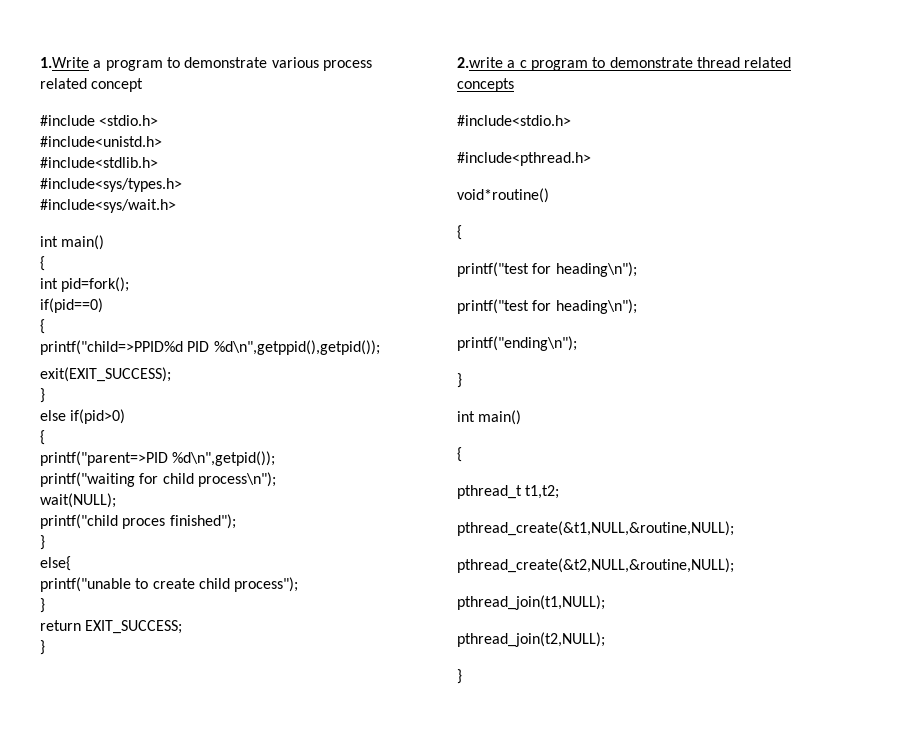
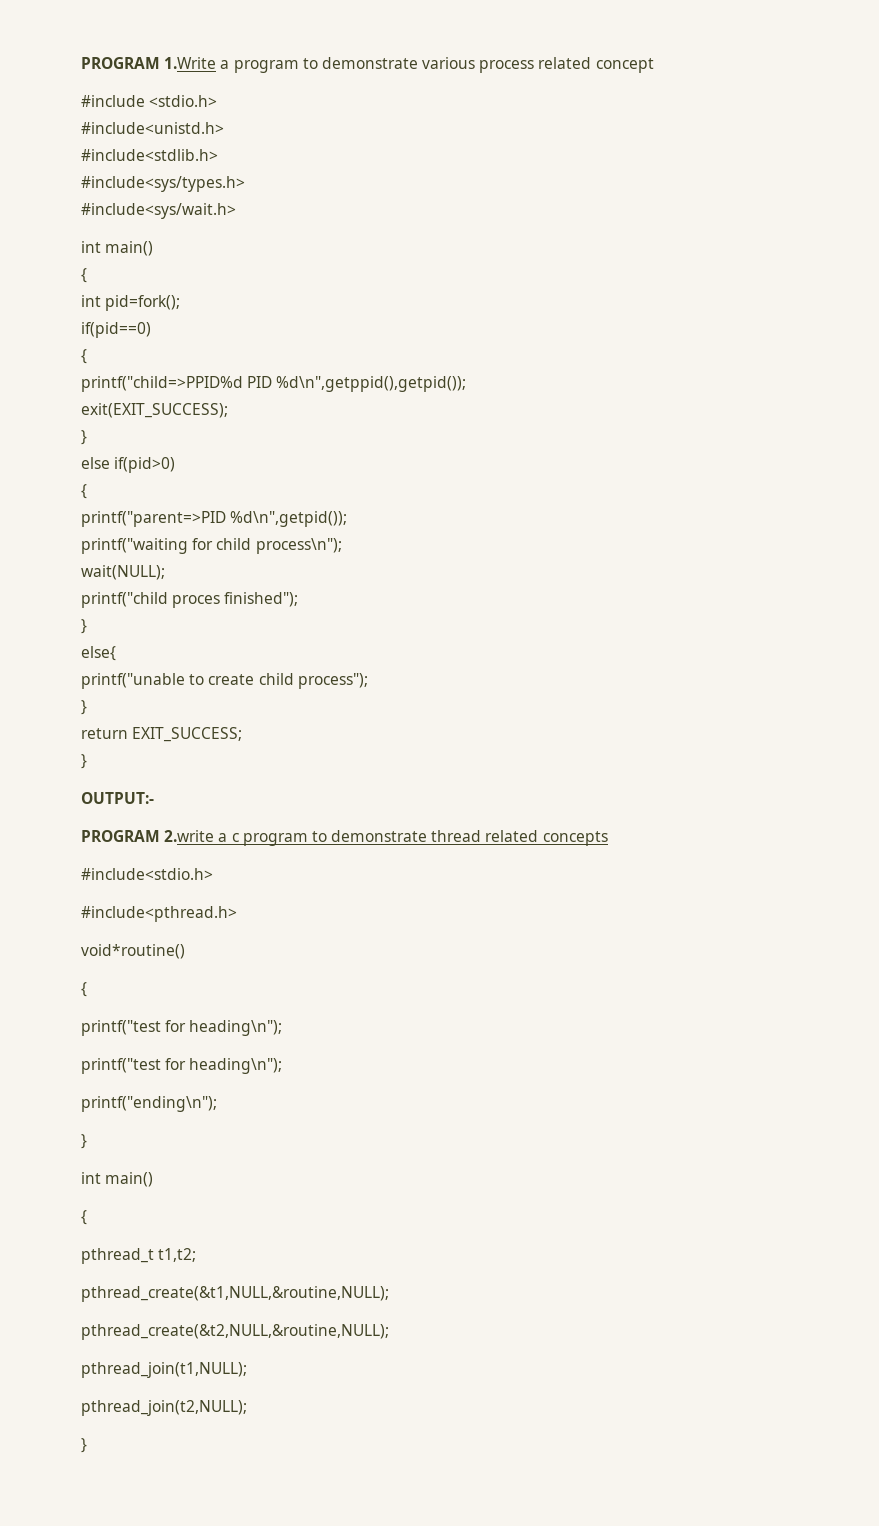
(40, 62) none -> [81,57,160,69] PROGRAM
(45, 647) none -> [81,792,154,804] [81,830,160,842] OUTPUT:- // PROGRAM

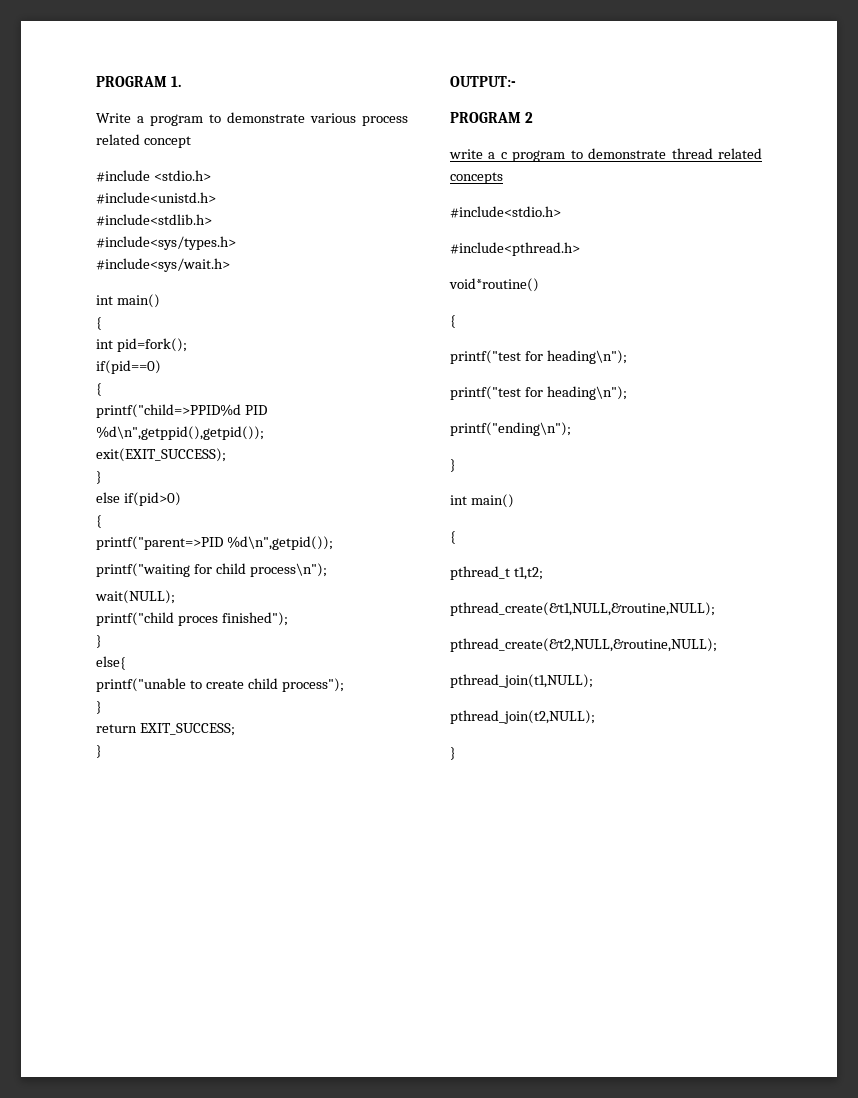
[81,57,217,69] PROGRAM 1.Write -> [96,76,181,87] [96,113,131,123] PROGRAM 1. // Write
[164,830,215,842] 2.write -> [524,112,533,123] [449,149,483,159] 2 // write

